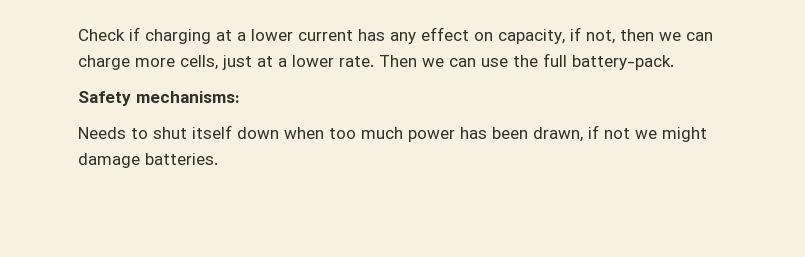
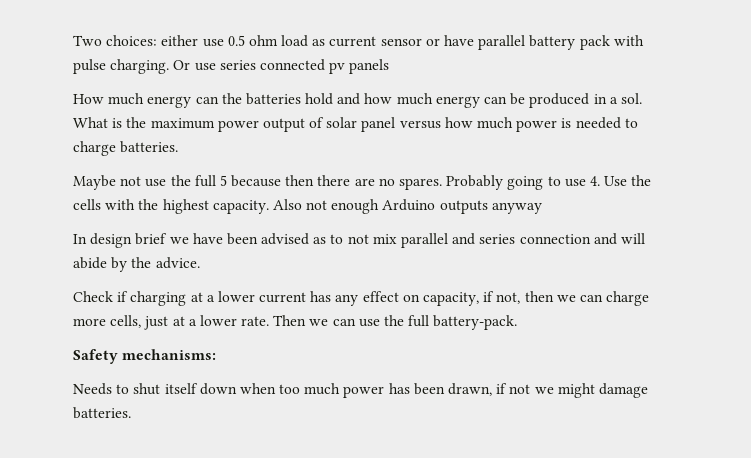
(78, 35) none -> [73,35,644,50] [73,59,390,74] [73,93,642,108] [73,117,638,132] [73,141,179,156] [73,175,652,190] [73,199,542,214] [73,233,645,248] [73,257,200,272] Two choices: either use 0.5 ohm load as current sensor or have parallel battery pack with pulse charging. Or use series connected pv panels // How much energy can the batteries hold and how much energy can be produced in a sol. What is the maximum power output of solar panel versus how much power is needed to charge batteries. // Maybe not use the full 5 because then there are no spares. Probably going to use 4. Use the cells with the highest capacity. Also not enough Arduino outputs anyway // In design brief we have been advised as to not mix parallel and series connection and will abide by the advice. //

